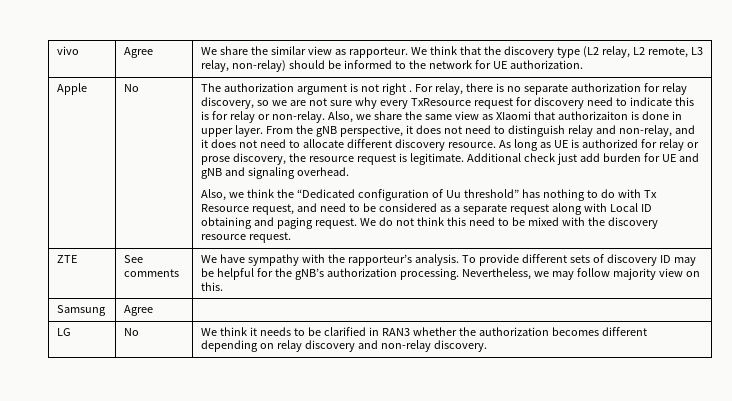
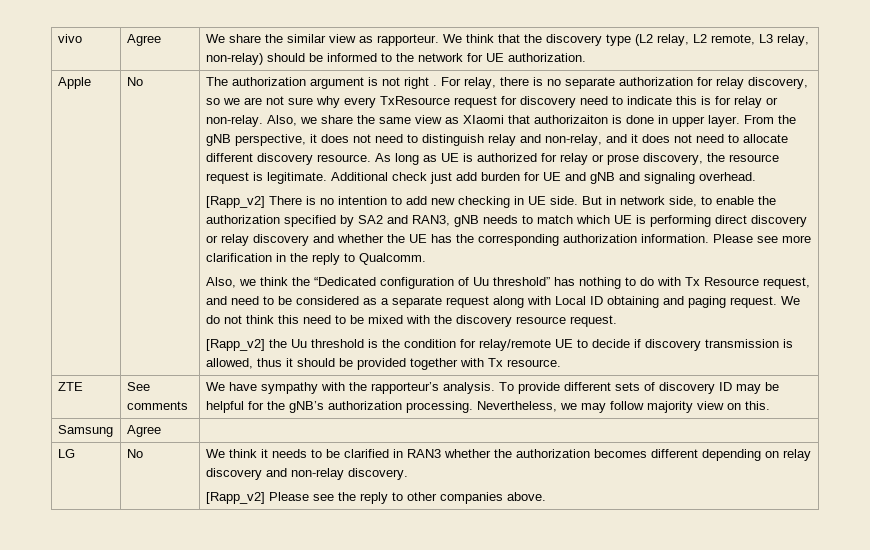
(350, 171) none -> [205,196,776,208] [205,215,807,227] [205,234,811,246] [205,253,426,265] // [Rapp_v2] There is no intention to add new checking in UE side. But in network side, to enable the authorization specified by SA2 and RAN3, gNB needs to match which UE is performing direct discovery or relay discovery and whether the UE has the corresponding authorization information. Please see more clarification in the reply to Qualcomm.
(292, 237) none -> [205,339,793,351] [205,358,561,370] // [Rapp_v2] the Uu threshold is the condition for relay/remote UE to decide if discovery transmission is allowed, thus it should be provided together with Tx resource.
(488, 346) none -> [205,492,546,504] // [Rapp_v2] Please see the reply to other companies above.

